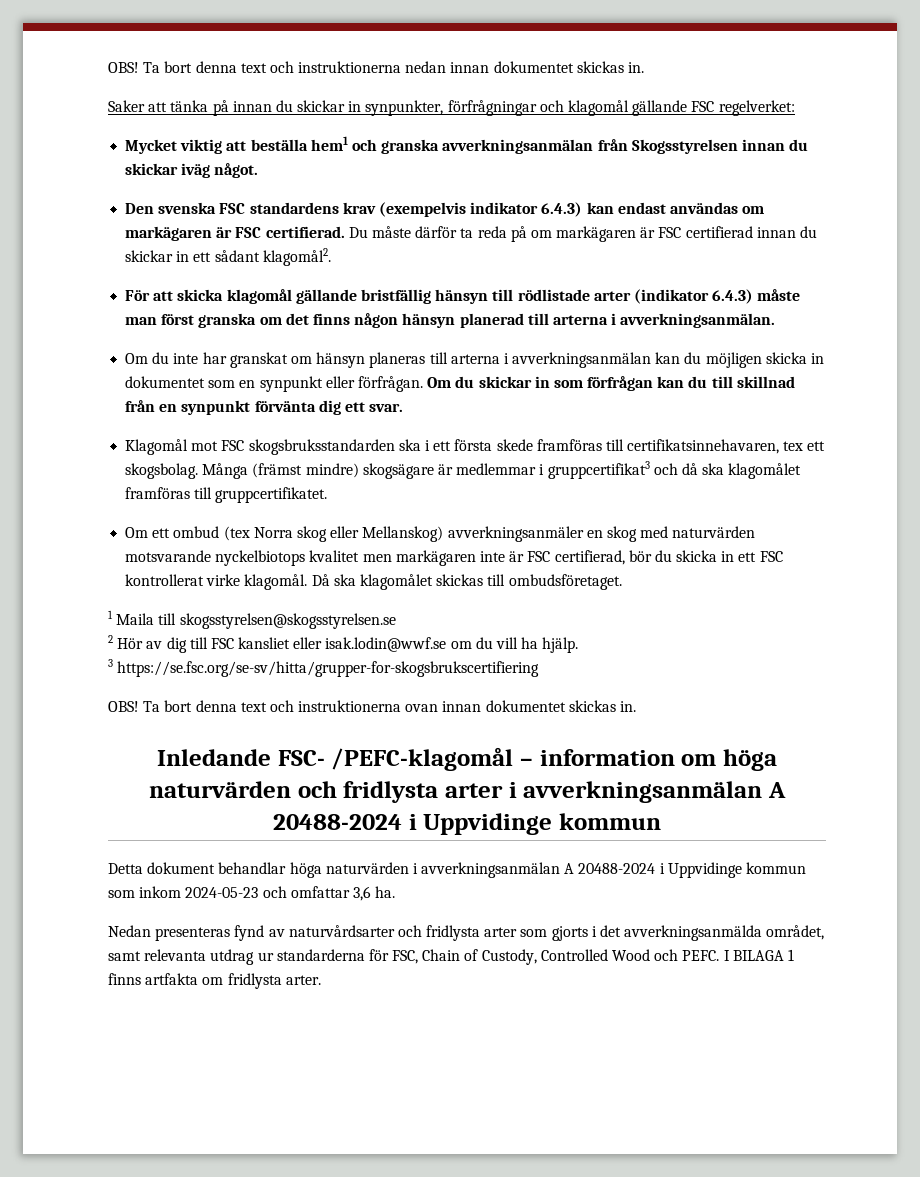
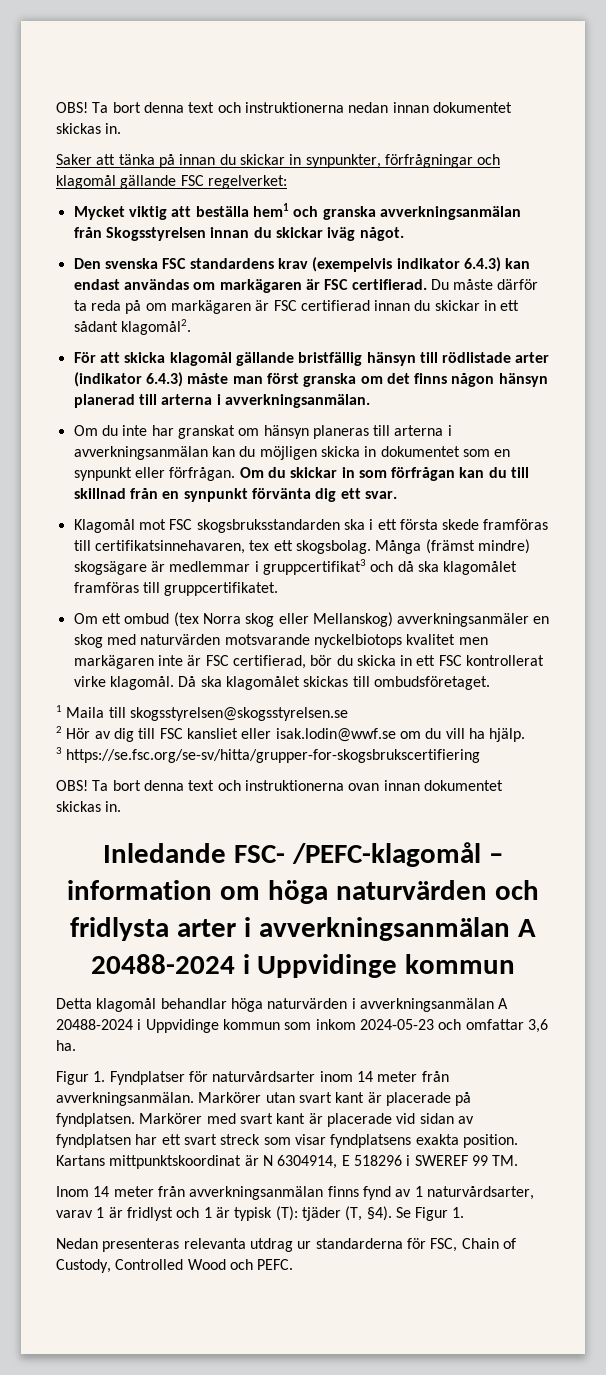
[147,862,216,874] dokument -> [96,998,157,1012] klagomål
[108,925,825,941] [108,951,141,961] Nedan presenteras fynd av naturvårdsarter och fridlysta arter som gjorts i det avverkningsanmälda området, samt -> [56,1071,449,1085] [56,1092,472,1106] [56,1113,474,1127] [56,1134,518,1148] [56,1155,519,1169] [56,1186,534,1200] [56,1206,465,1221] [56,1238,180,1252] Figur 1. Fyndplatser för naturvårdsarter inom 14 meter från avverkningsanmälan. Markörer utan svart kant är placerade på fyndplatsen. Markörer med svart kant är placerade vid sidan av fyndplatsen har ett svart streck som visar fyndplatsens exakta position. Kartans mittpunktskoordinat är N 6304914, E 518296 i SWEREF 99 TM. // Inom 14 meter från avverkningsanmälan finns fynd av 1 naturvårdsarter, varav 1 är fridlyst och 1 är typisk (T): tjäder (T, §4). Se Figur 1. // Nedan presenteras
[723,949,794,961] [108,973,321,989] I BILAGA 1 finns artfakta om fridlysta arter. -> (294, 1264) none

